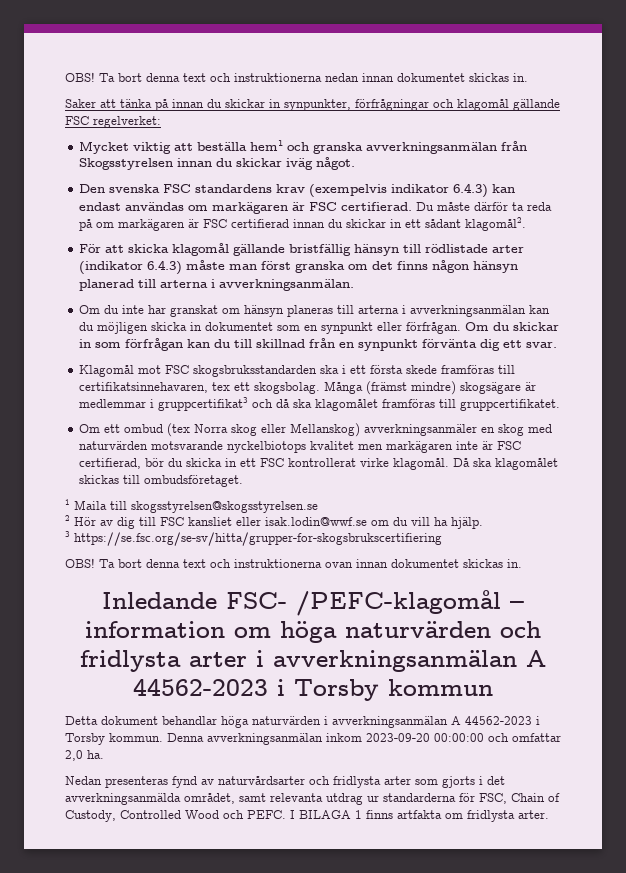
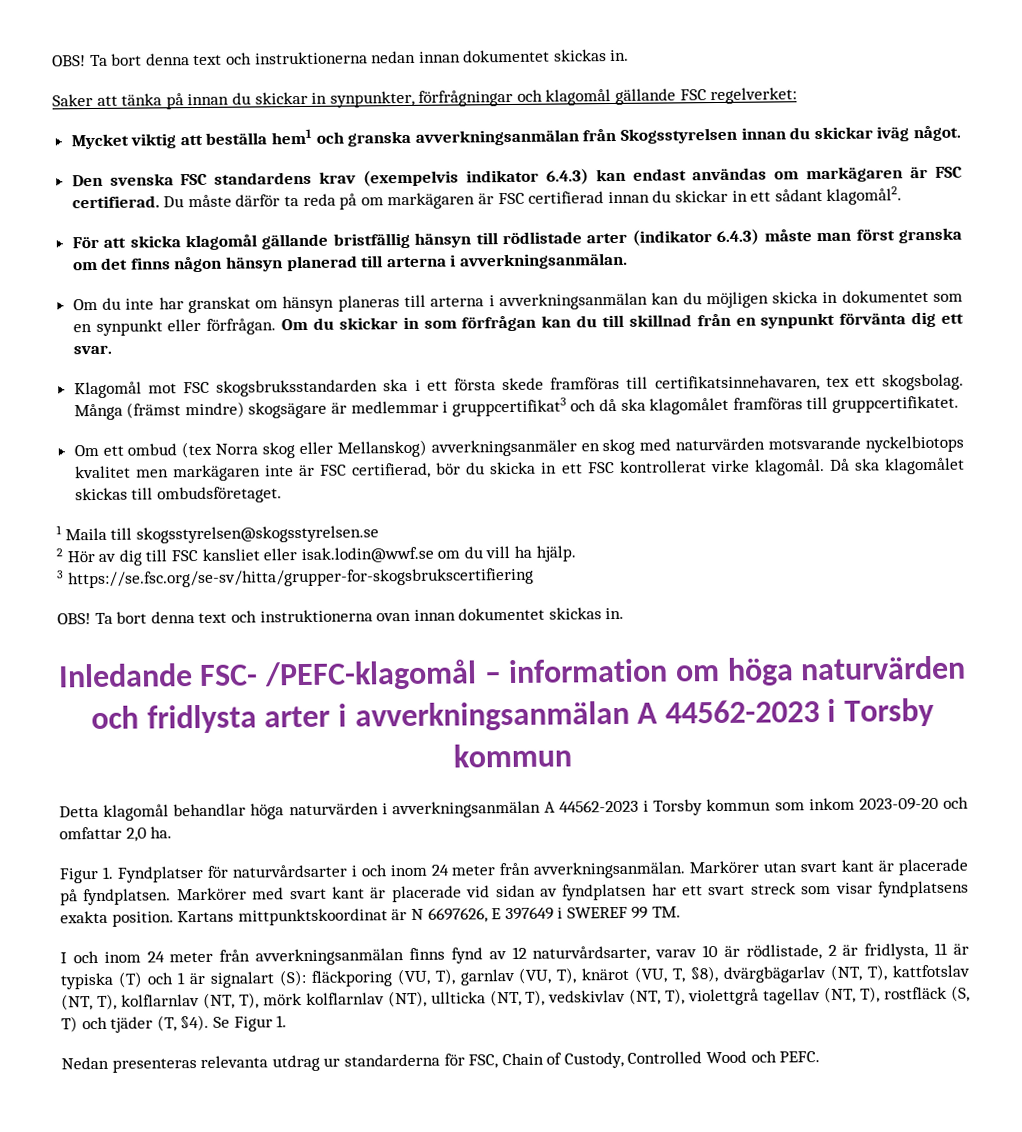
[101,716,158,725] dokument -> [103,804,170,821] klagomål
[109,733,323,745] kommun. Denna avverkningsanmälan -> [706,798,805,812] kommun som
[434,733,484,742] 00:00:00 -> (939, 804) none
[65,776,505,788] [65,793,266,805] Nedan presenteras fynd av naturvårdsarter och fridlysta arter som gjorts i det avverkningsanmälda området, samt -> [59,858,968,884] [60,880,970,906] [60,906,682,927] [60,942,970,966] [60,964,971,990] [61,985,970,1011] [61,1014,288,1033] [61,1056,197,1073] Figur 1. Fyndplatser för naturvårdsarter i och inom 24 meter från avverkningsanmälan. Markörer utan svart kant är placerade på fyndplatsen. Markörer med svart kant är placerade vid sidan av fyndplatsen har ett svart streck som visar fyndplatsens exakta position. Kartans mittpunktskoordinat är N 6697626, E 397649 i SWEREF 99 TM. // I och inom 24 meter från avverkningsanmälan finns fynd av 12 naturvårdsarter, varav 10 är rödlistade, 2 är fridlysta, 11 är typiska (T) och 1 är signalart (S): fläckporing (VU, T), garnlav (VU, T), knärot (VU, T, §8), dvärgbägarlav (NT, T), kattfotslav (NT, T), kolflarnlav (NT, T), mörk kolflarnlav (NT), ullticka (NT, T), vedskivlav (NT, T), violettgrå tagellav (NT, T), rostfläck (S, T) och tjäder (T, §4). Se Figur 1. // Nedan presenteras
[290,810,549,822] I BILAGA 1 finns artfakta om fridlysta arter. -> (821, 1057) none

